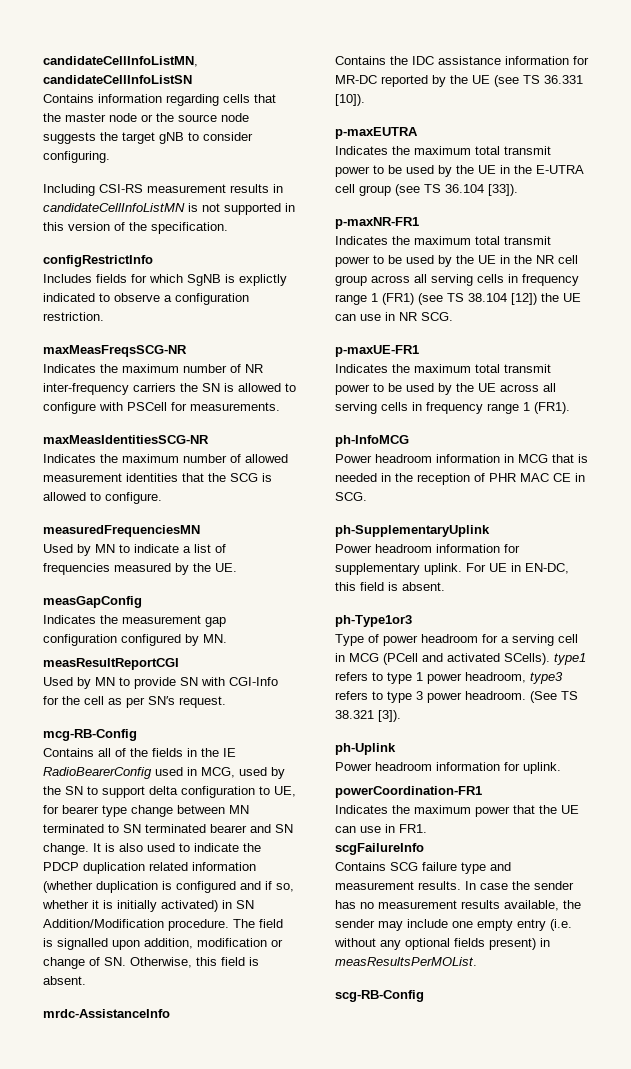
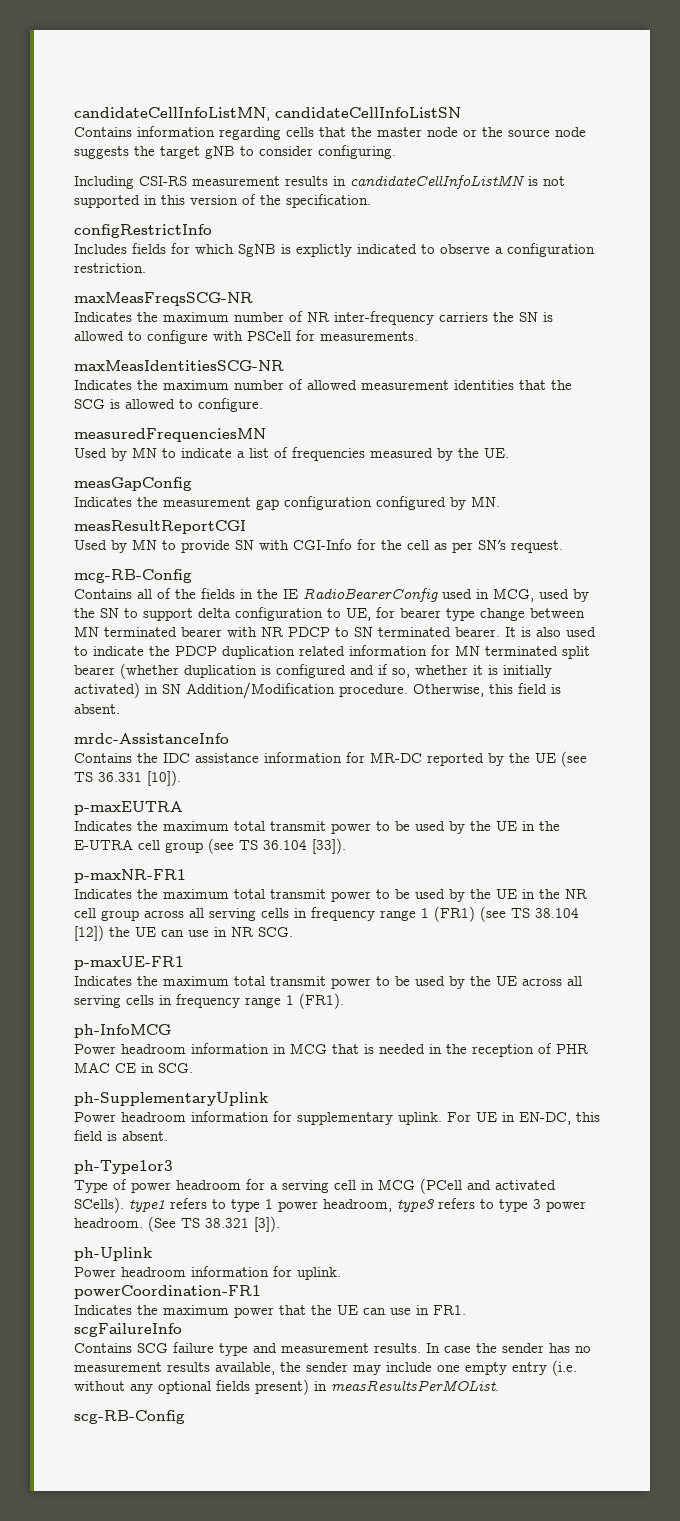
[108,824,293,833] [43,843,89,855] to SN terminated bearer and SN change. -> [181,627,500,637] bearer with NR PDCP to SN terminated bearer.
(256, 866) none -> [431,645,590,659] [74,665,115,675] for MN terminated split bearer
[233,919,283,928] [43,938,283,950] [43,957,126,969] The field is signalled upon addition, modification or change of SN. -> (408, 690) none

